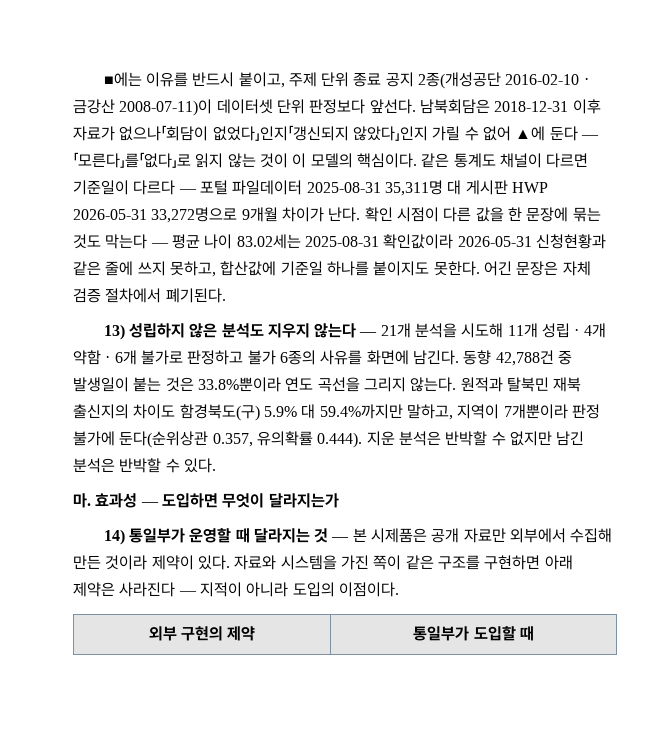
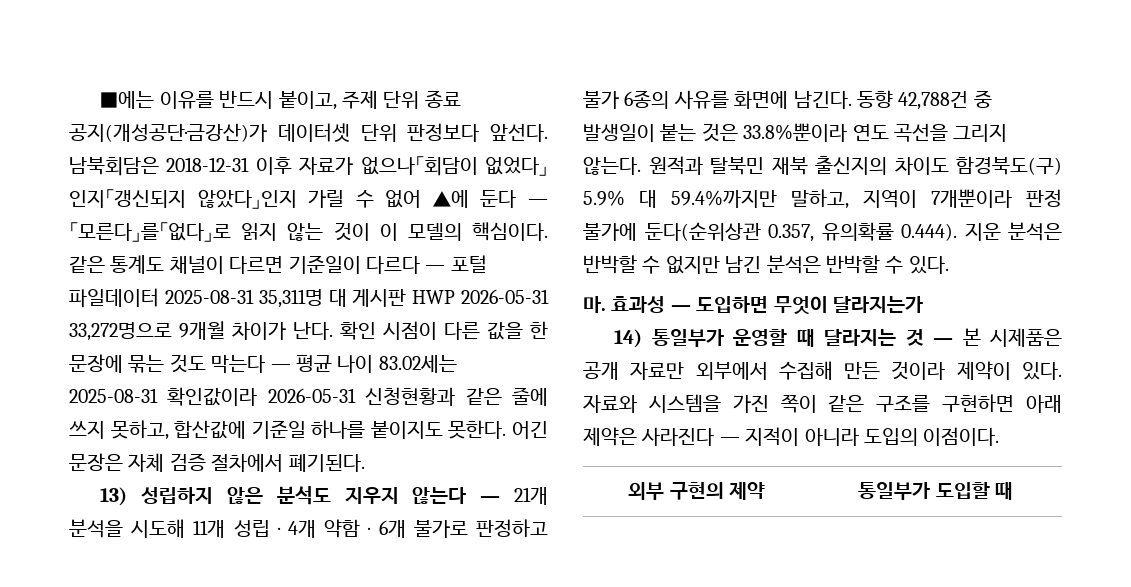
[385,72,589,89] [73,99,213,116] 공지 2종(개성공단 2016-02-10 · 금강산 2008-07-11)이 -> [69,123,267,142] 공지(개성공단·금강산)가

